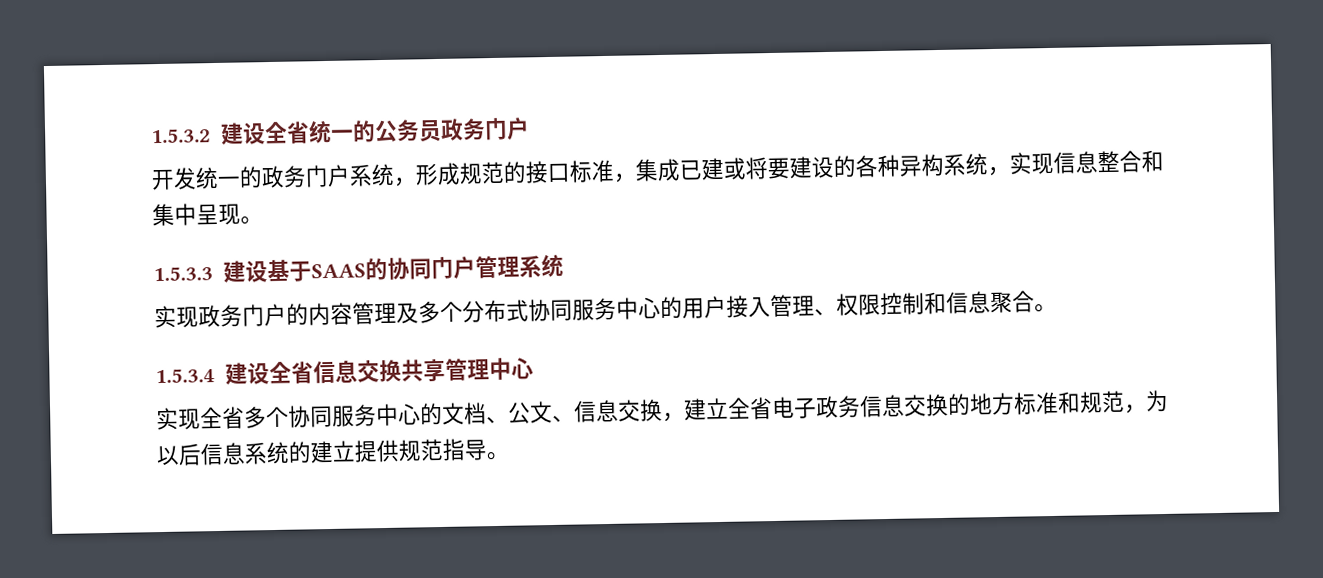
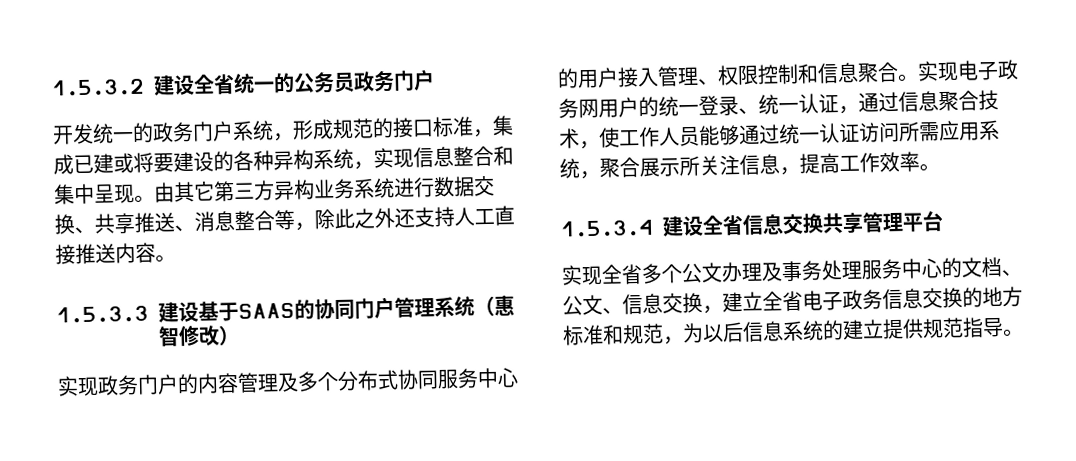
(263, 220) none -> [153,175,495,203] [54,205,515,235] [55,242,176,265] 由其它第三方异构业务系统进行数据交换、共享推送、消息整合等，除此之外还支持人工直接推送内容。
(564, 265) none -> [474,295,515,317] [158,324,240,347] （惠智修改）
(1057, 308) none -> [917,59,1019,82] [558,89,999,119] [558,119,1000,150] [559,151,940,180] 实现电子政务网用户的统一登录、统一认证，通过信息聚合技术，使工作人员能够通过统一认证访问所需应用系统，聚合展示所关注信息，提高工作效率。
[488,357,534,381] 中心 -> [902,211,944,232] 平台
[288,405,333,428] 协同 -> [681,260,863,284] 公文办理及事务处理

